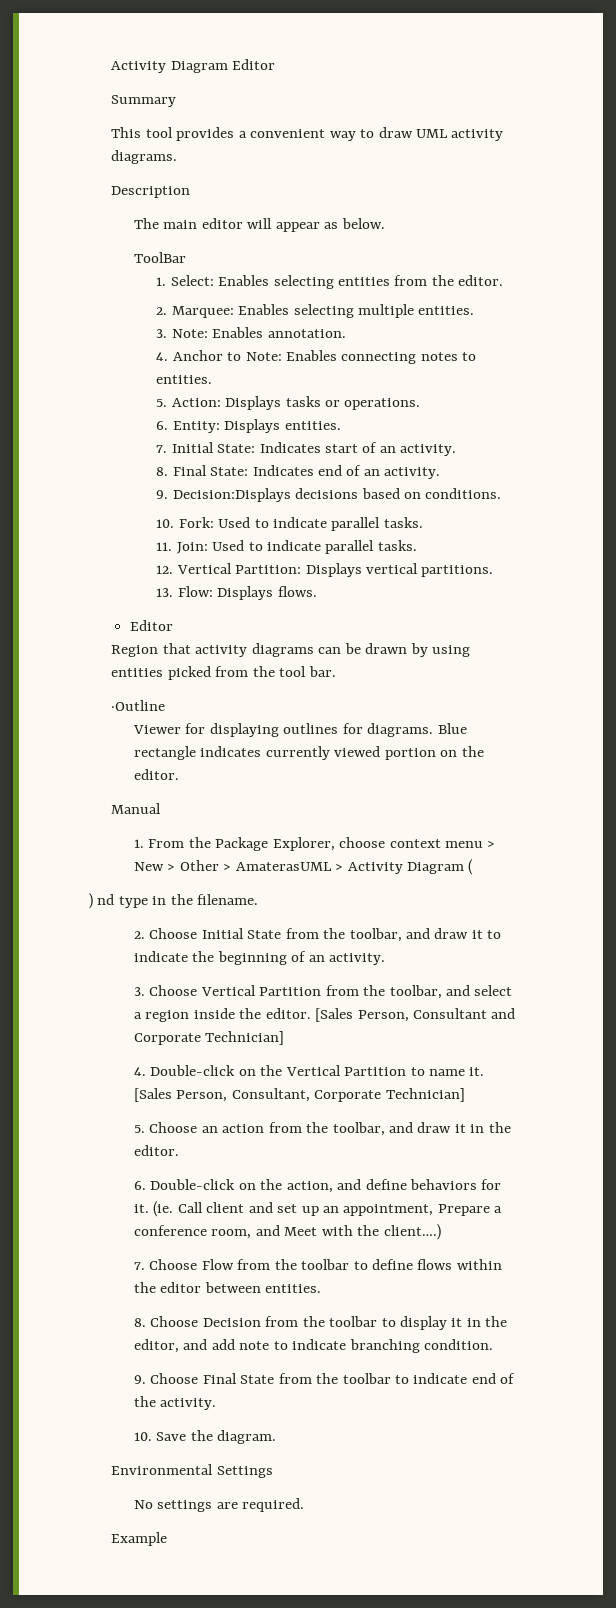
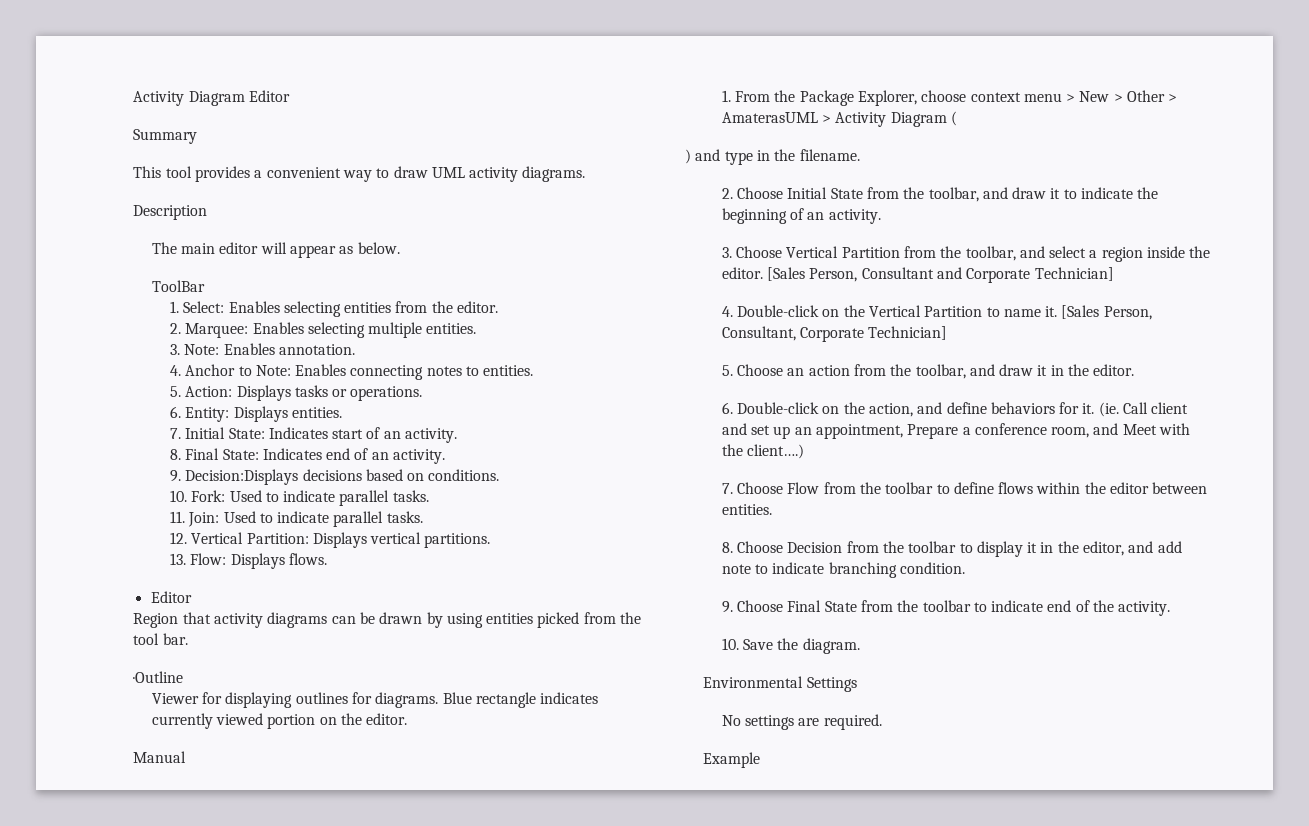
[97,894,115,905] nd -> [695,149,721,161] and

